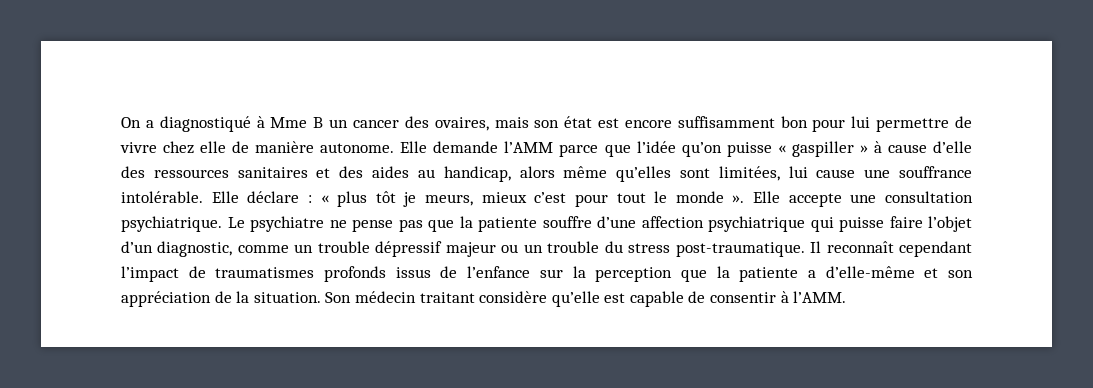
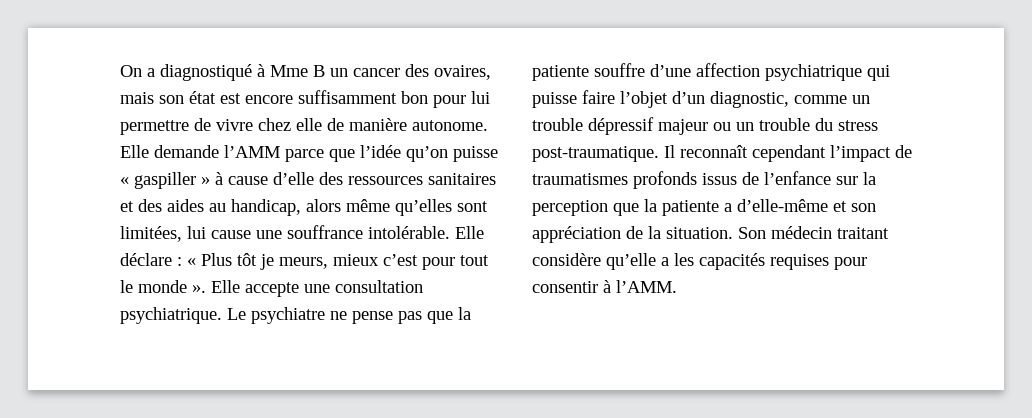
[337,191,368,207] plus -> [201,253,232,266] Plus
[604,291,706,307] est capable de -> [661,253,867,270] a les capacités requises pour

